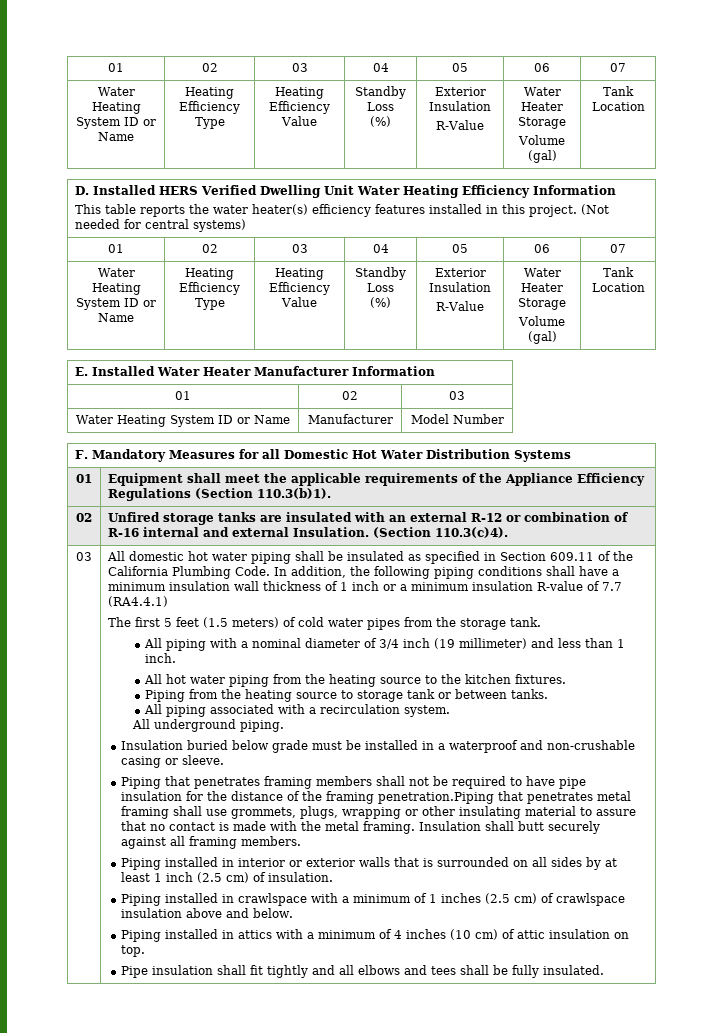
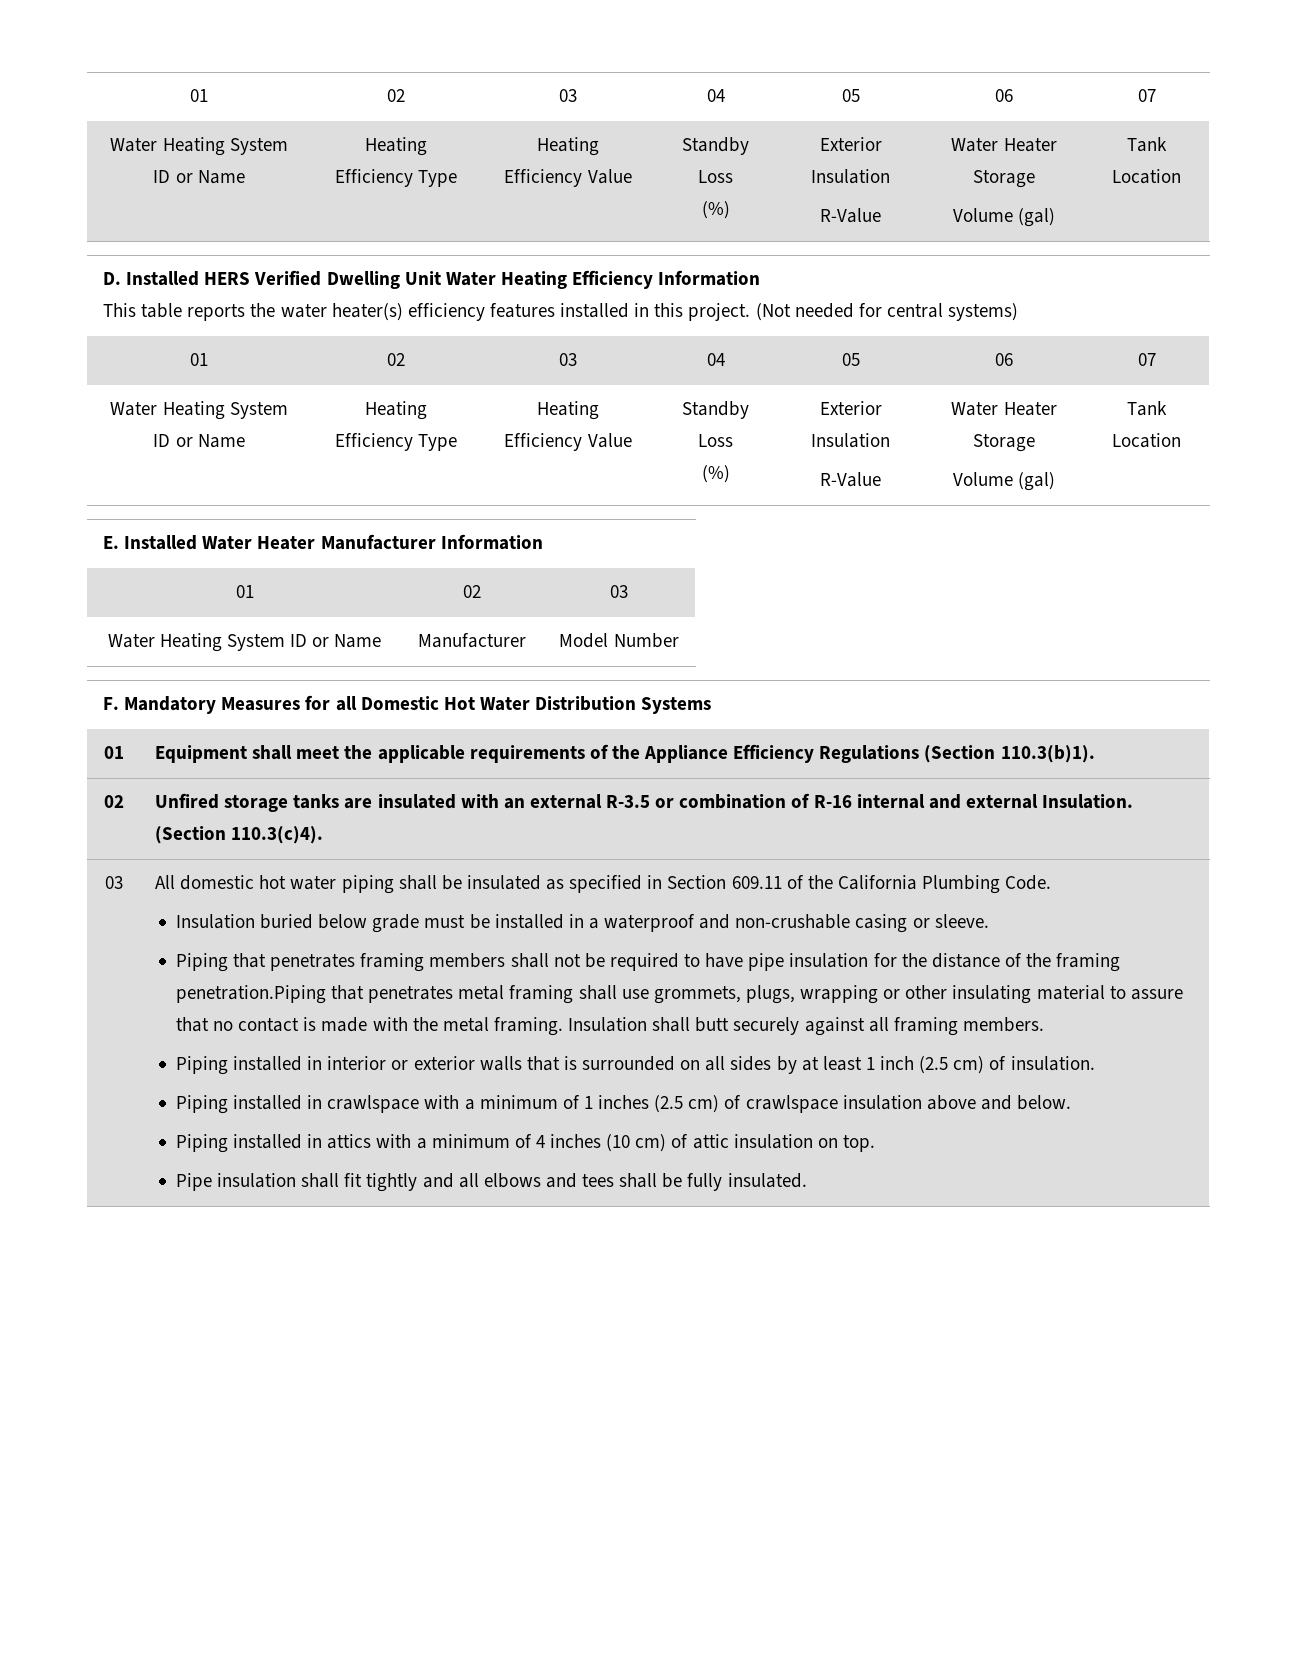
[471,513,503,522] R-12 -> [606,795,651,808] R-3.5
[274,566,620,579] [108,581,623,591] [108,596,169,607] [108,617,542,630] [144,638,626,651] [145,653,177,663] [144,674,567,687] [145,689,549,702] [144,704,451,717] [131,719,284,732] In addition, the following piping conditions shall have a minimum insulation wall thickness of 1 inch or a minimum insulation R-value of 7.7 (RA4.4.1) // The first 5 feet (1.5 meters) of cold water pipes from the storage tank. // All piping with a nominal diameter of 3/4 inch (19 millimeter) and less than 1 inch. // All hot water piping from the heating source to the kitchen fixtures. // Piping from the heating source to storage tank or between tanks. // All piping associated with a recirculation system. // All underground piping. -> (1052, 882) none

